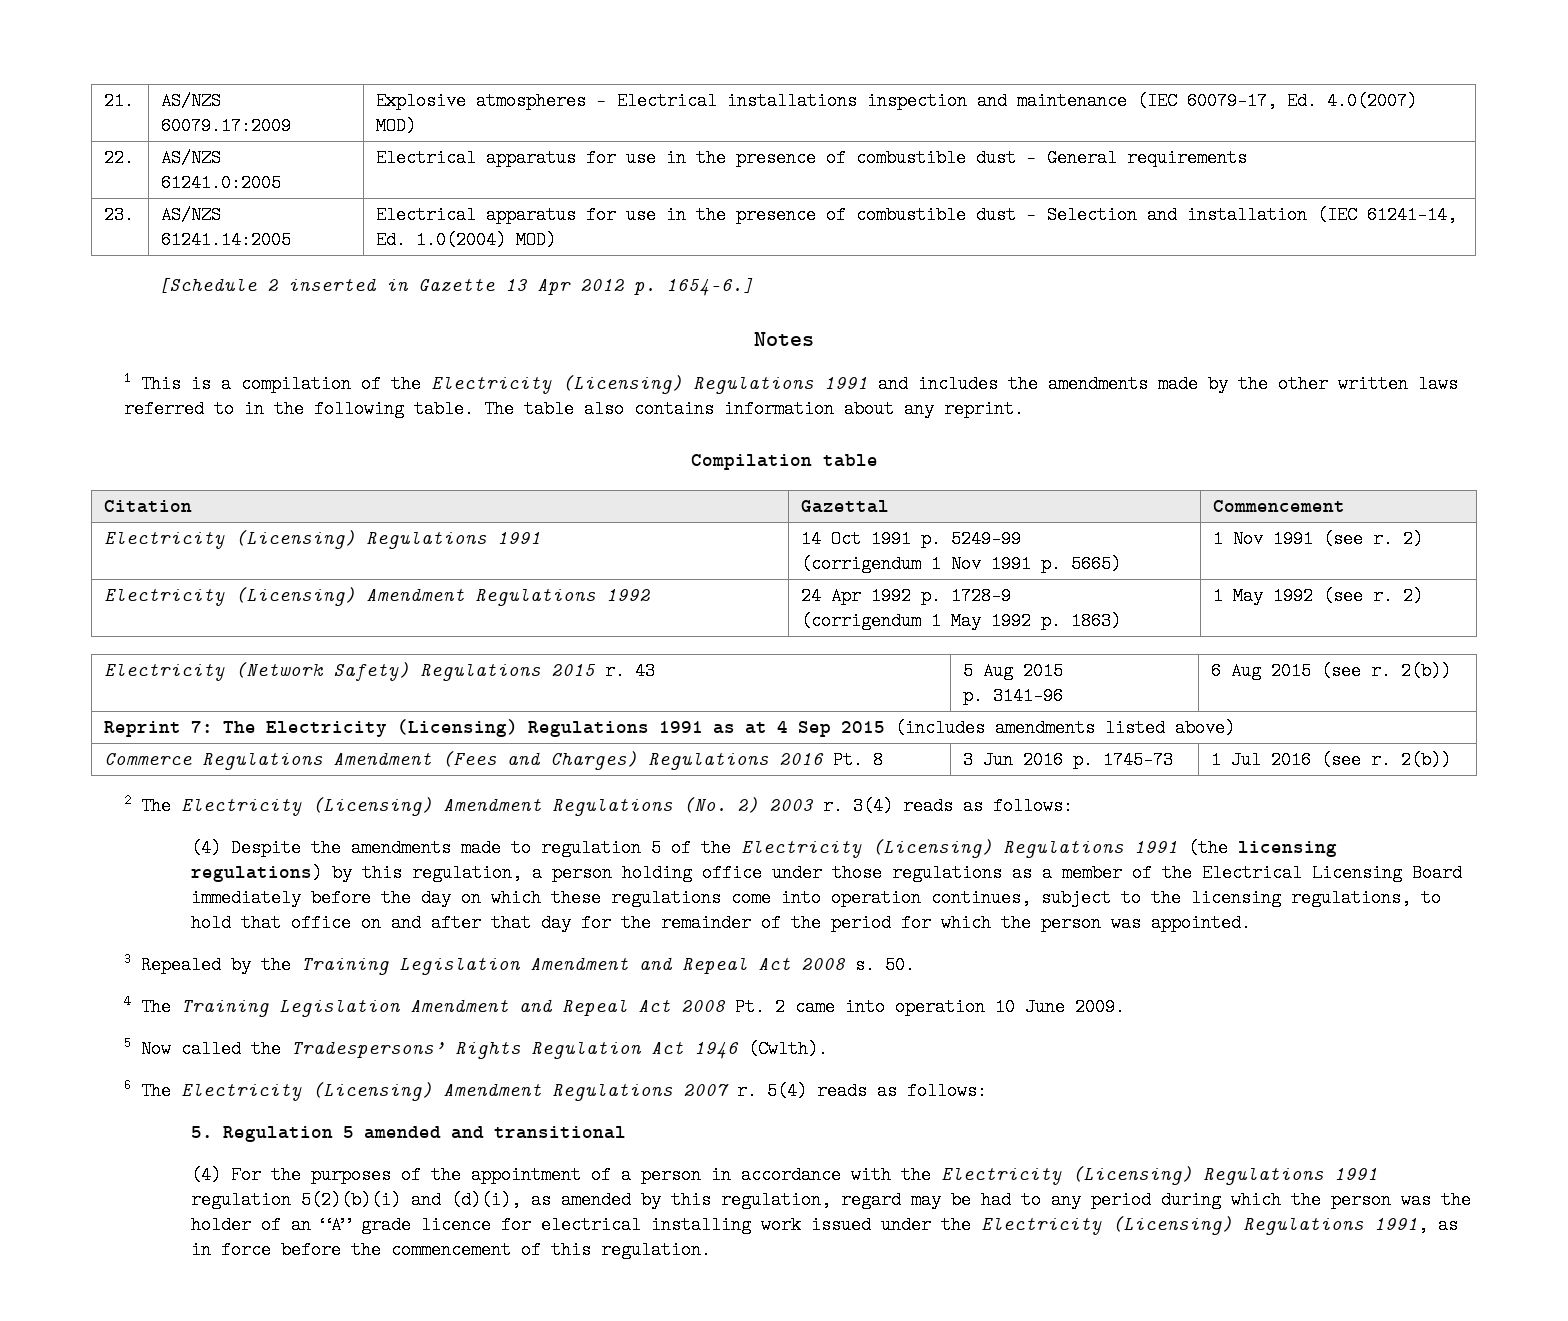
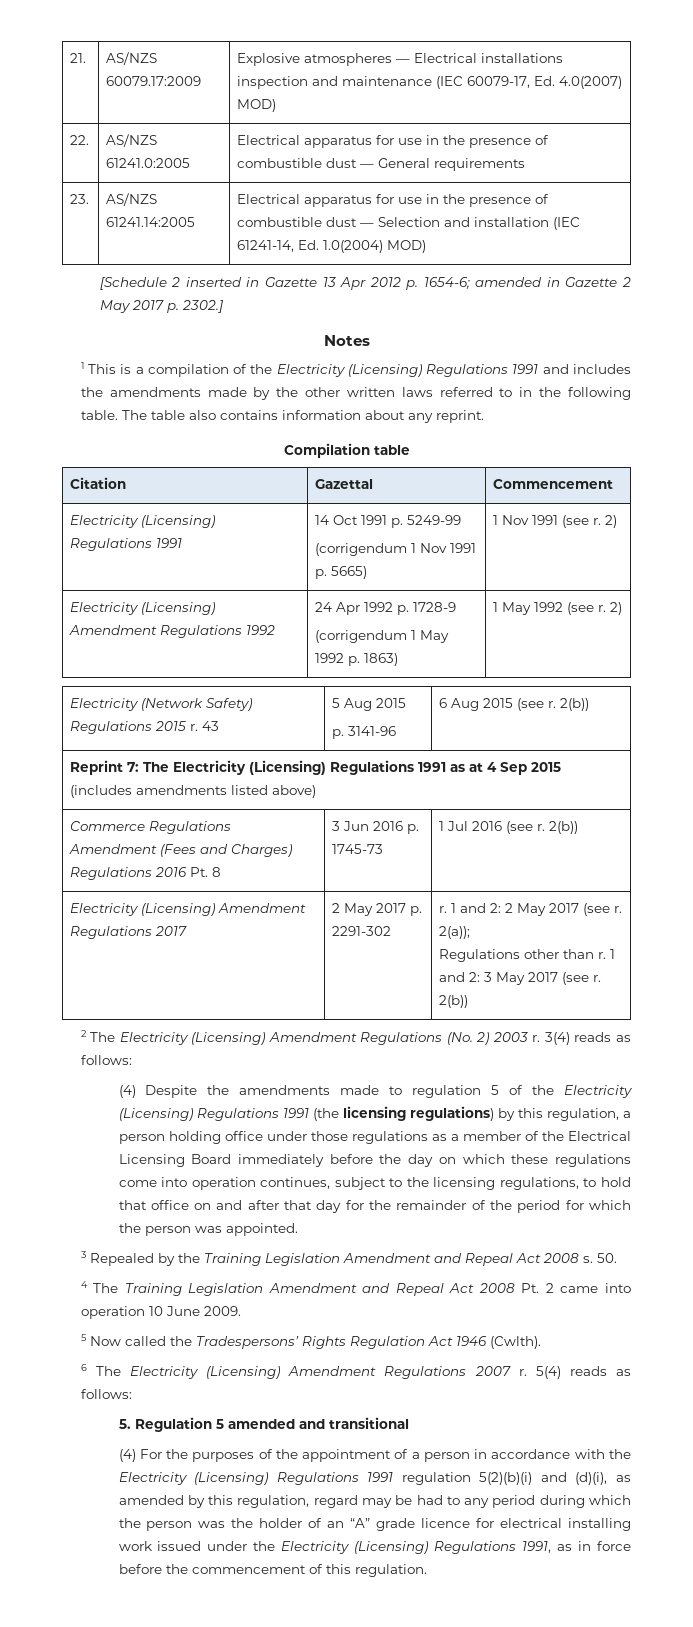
[665,278,754,297] 1654-6.] -> [423,277,631,289] [99,300,224,313] 1654-6; amended in Gazette 2 May 2017 p. 2302.]
(1452, 760) none -> [70,903,307,916] [70,926,188,939] [332,903,423,916] [332,926,392,936] [439,903,623,916] [439,926,471,939] [439,949,616,962] [439,972,602,985] [439,995,469,1008] // Electricity (Licensing) Amendment Regulations 2017 | 2 May 2017 p. 2291-302 | r. 1 and 2: 2 May 2017 (see r. 2(a)); // Regulations other than r. 1 and 2: 3 May 2017 (see r. 2(b))

